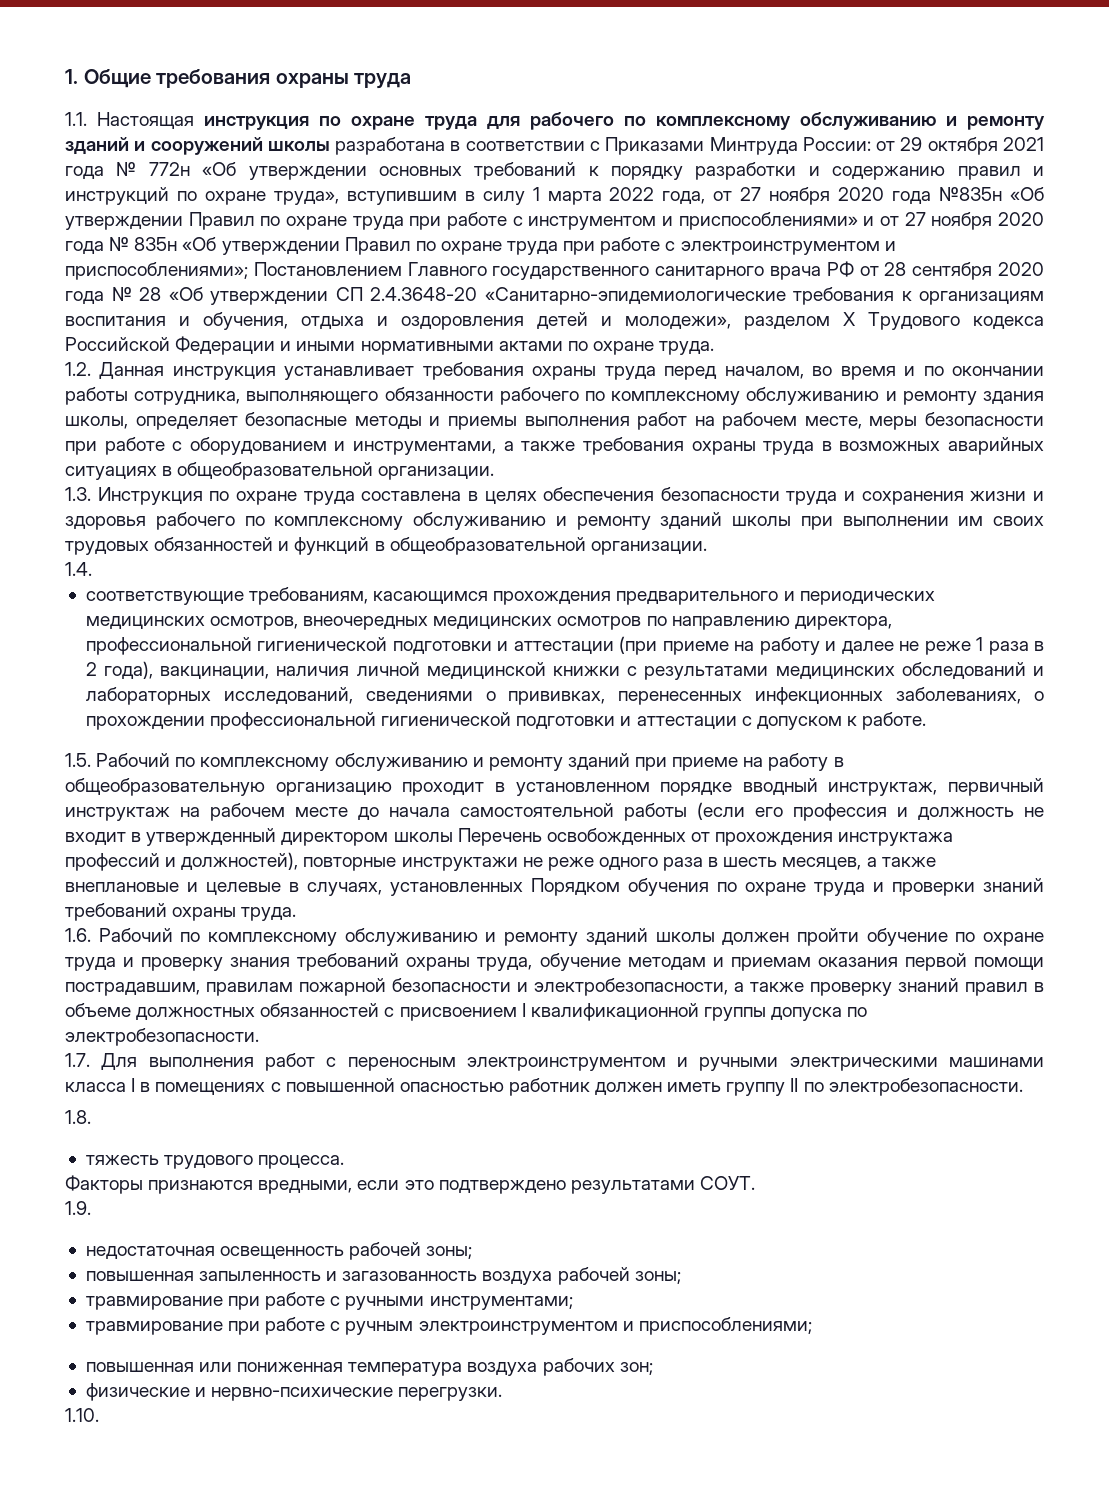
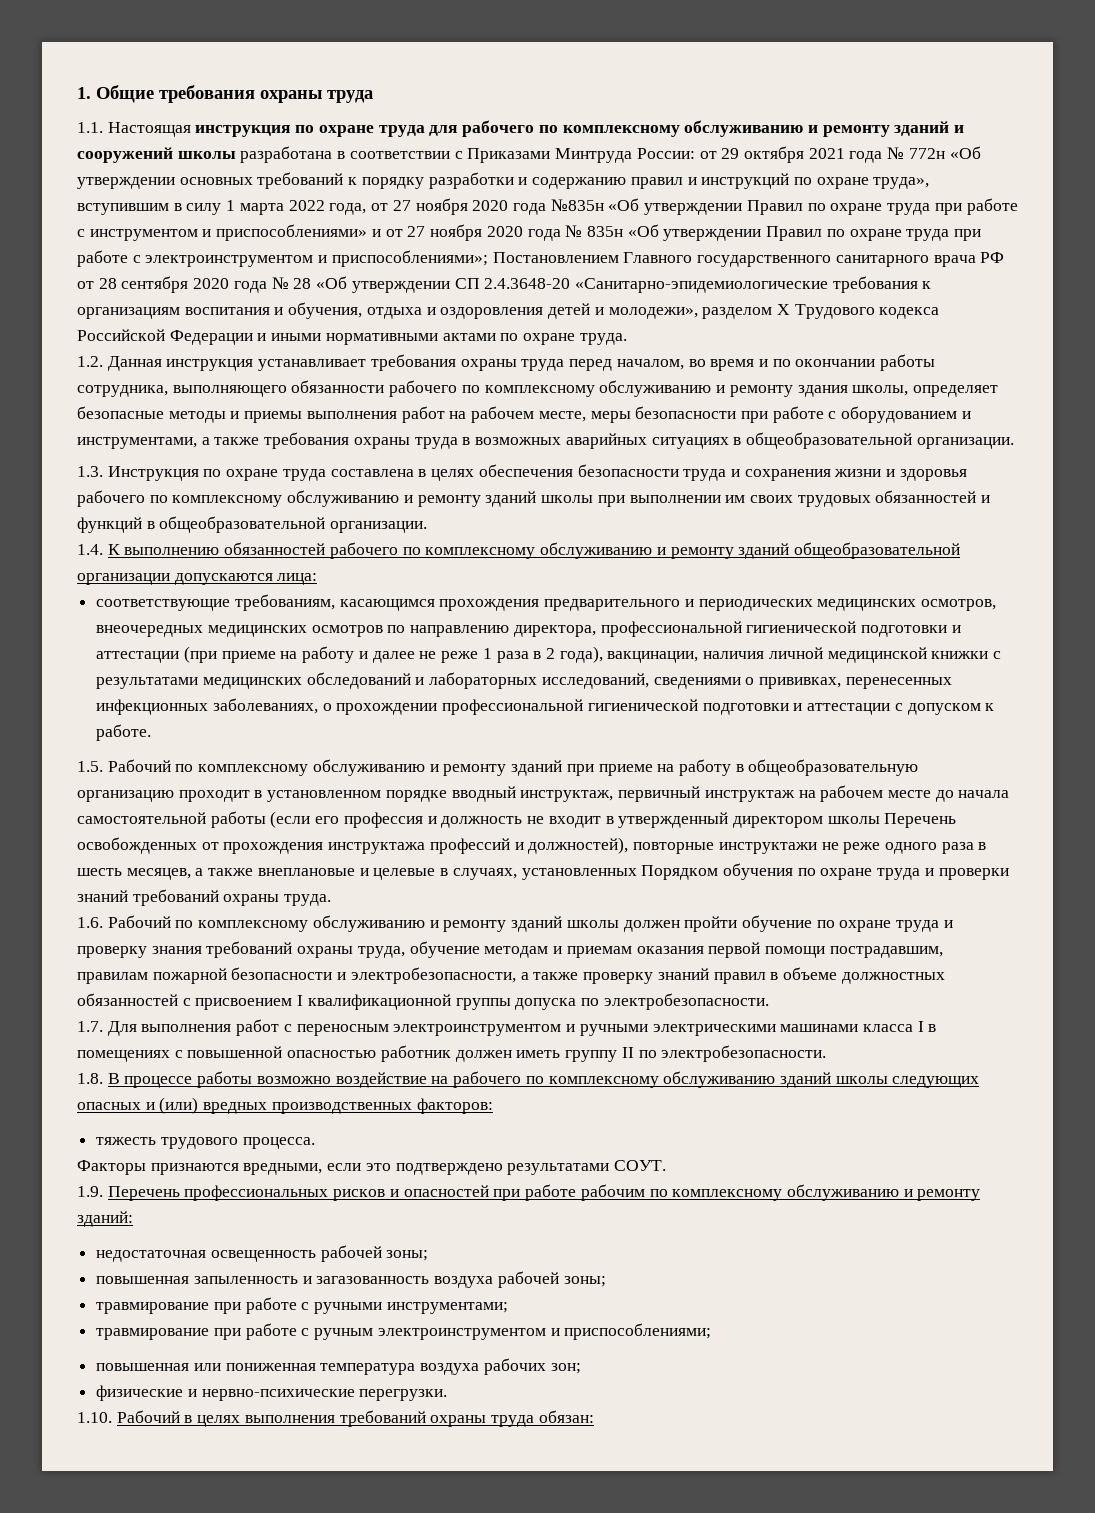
(92, 569) none -> [107,542,960,559] [77,573,318,585] К выполнению обязанностей рабочего по комплексному обслуживанию и ремонту зданий общеобразовательной организации допускаются лица:
(91, 1117) none -> [107,1071,980,1088] [77,1097,493,1114] В процессе работы возможно воздействие на рабочего по комплексному обслуживанию зданий школы следующих опасных и (или) вредных производственных факторов:
(91, 1208) none -> [107,1184,981,1201] [77,1211,133,1227] Перечень профессиональных рисков и опасностей при работе рабочим по комплексному обслуживанию и ремонту зданий:
(99, 1415) none -> [116,1410,594,1427] Рабочий в целях выполнения требований охраны труда обязан:

